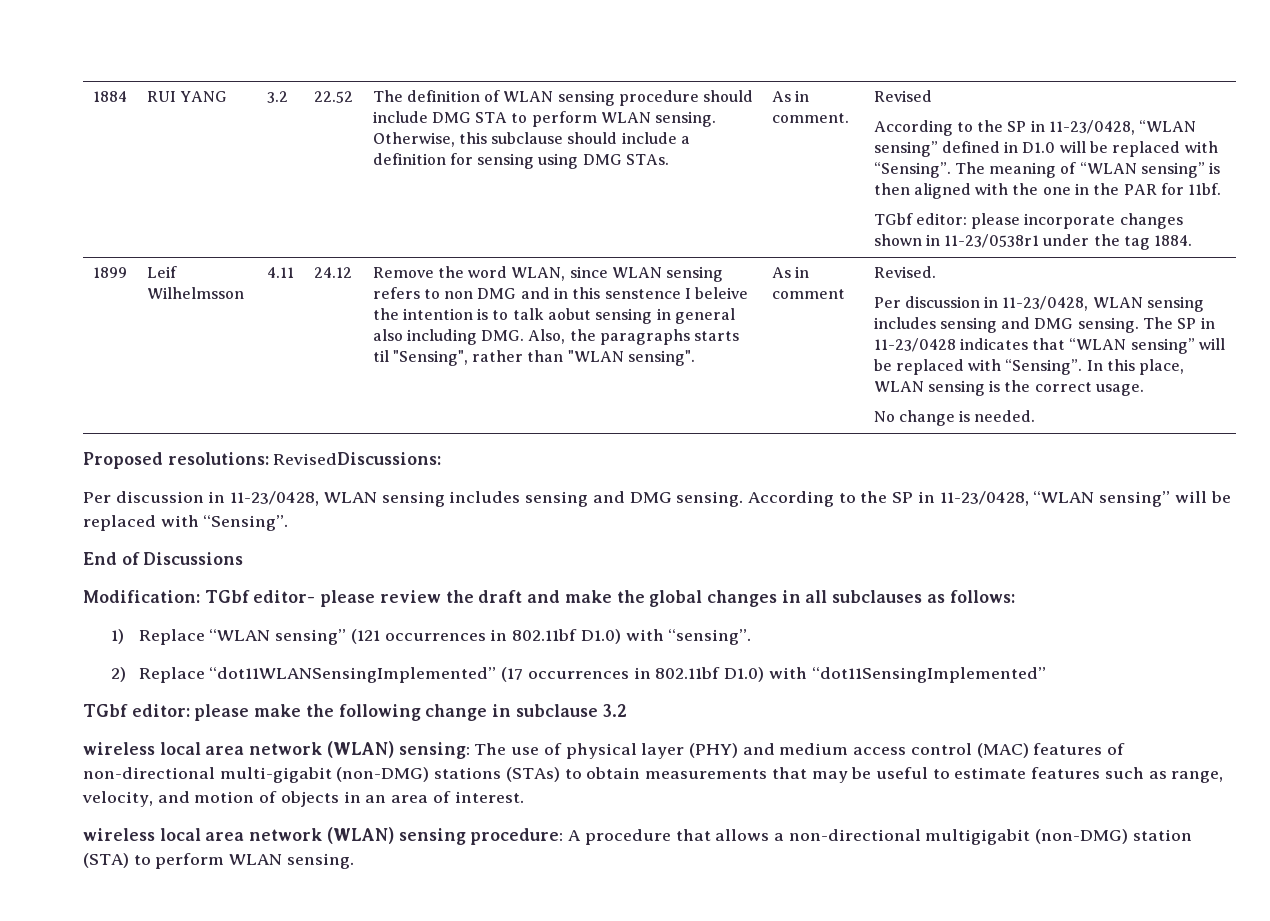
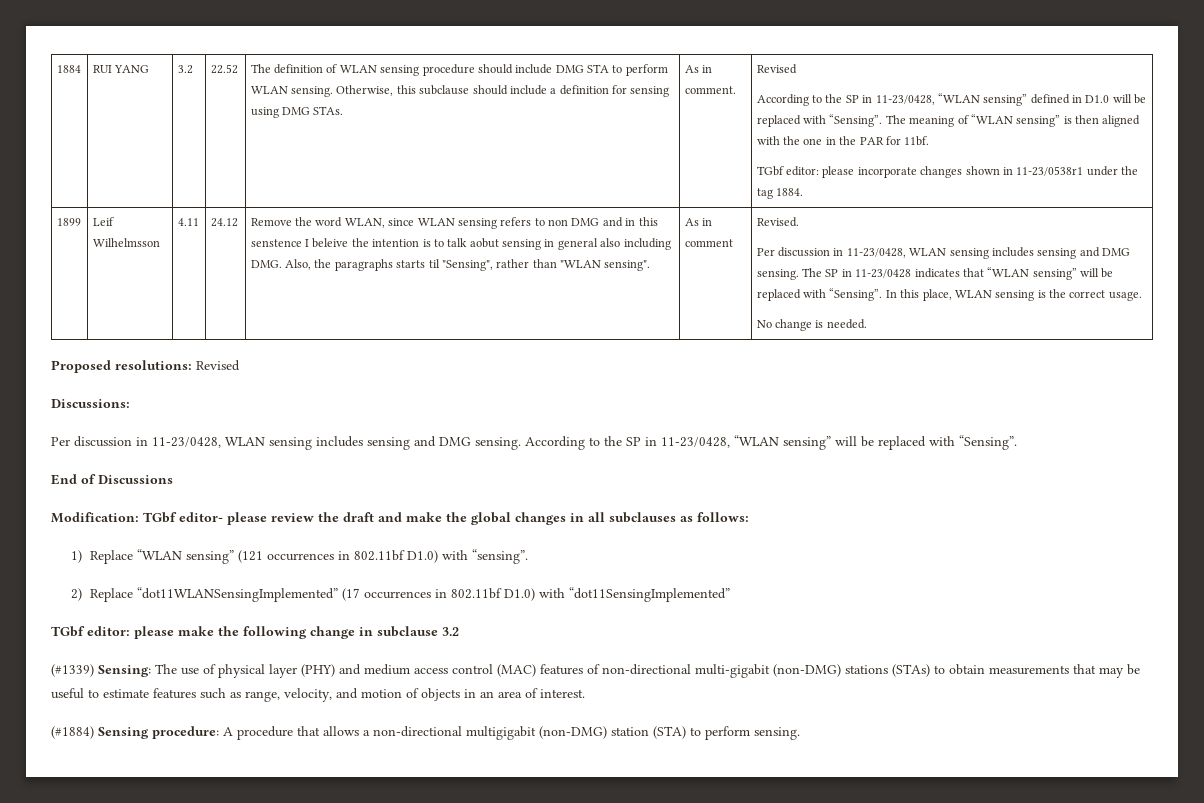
[273,452,442,465] RevisedDiscussions: -> [196,360,240,371] [51,399,130,408] Revised // Discussions:
[83,741,470,759] wireless local area network (WLAN) sensing: -> [51,664,151,677] (#1339) Sensing:
[83,827,466,845] wireless local area network (WLAN) sensing -> [51,726,149,739] (#1884) Sensing
[229,854,283,865] WLAN -> (750, 733) none

